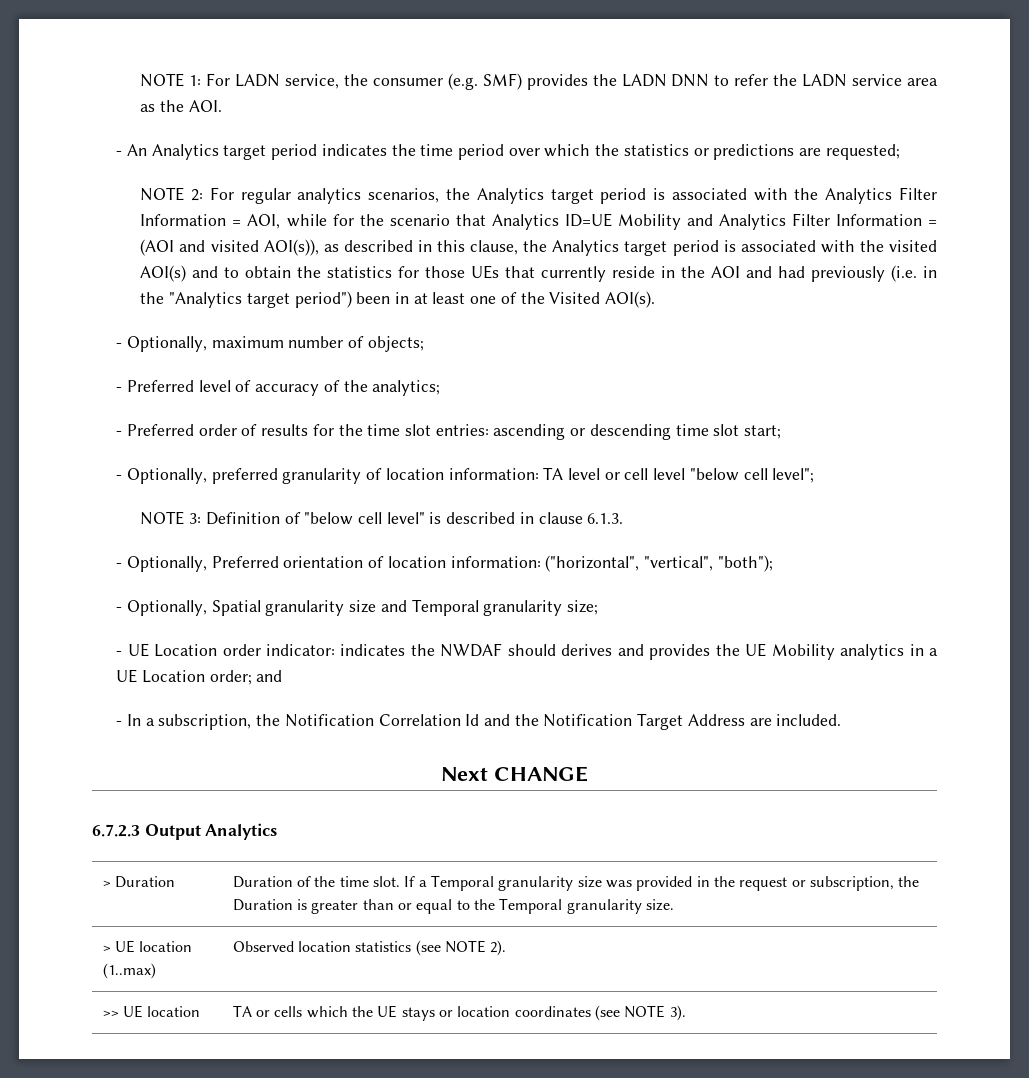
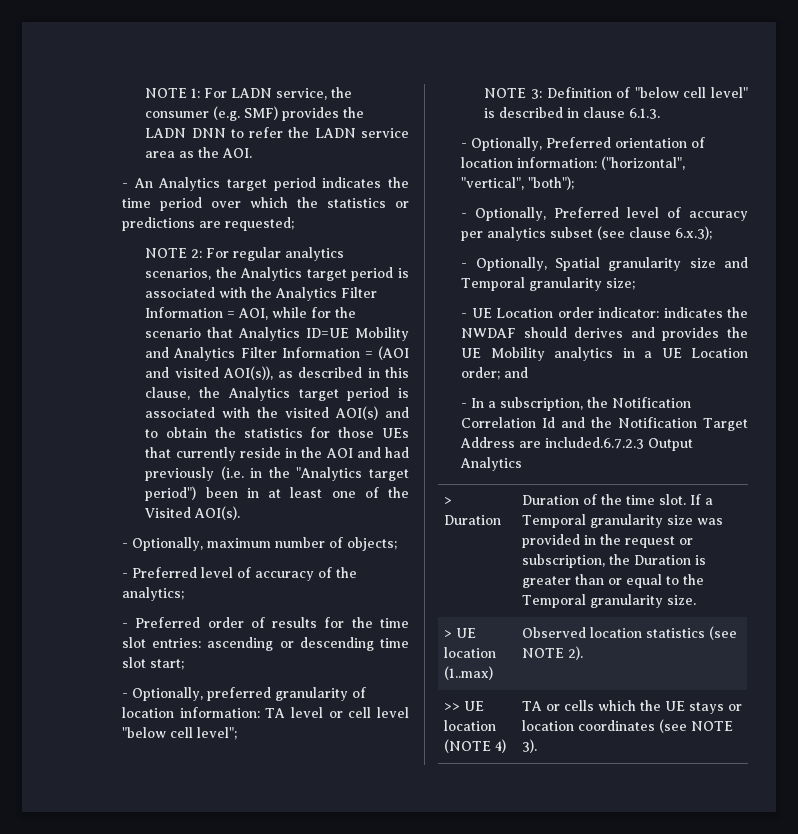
(773, 563) none -> [461,207,748,221] [461,226,713,241] // - Optionally, Preferred level of accuracy per analytics subset (see clause 6.x.3);
[776,714,842,726] [441,766,588,782] [92,824,140,837] included. // Next CHANGE // 6.7.2.3 -> [545,437,645,449] included.6.7.2.3
(201, 1011) none -> [443,739,506,753] (NOTE 4)

